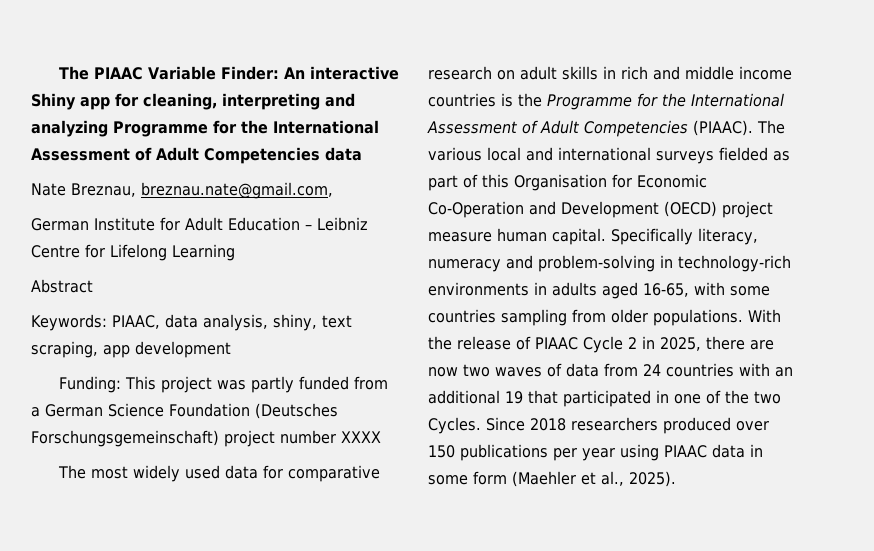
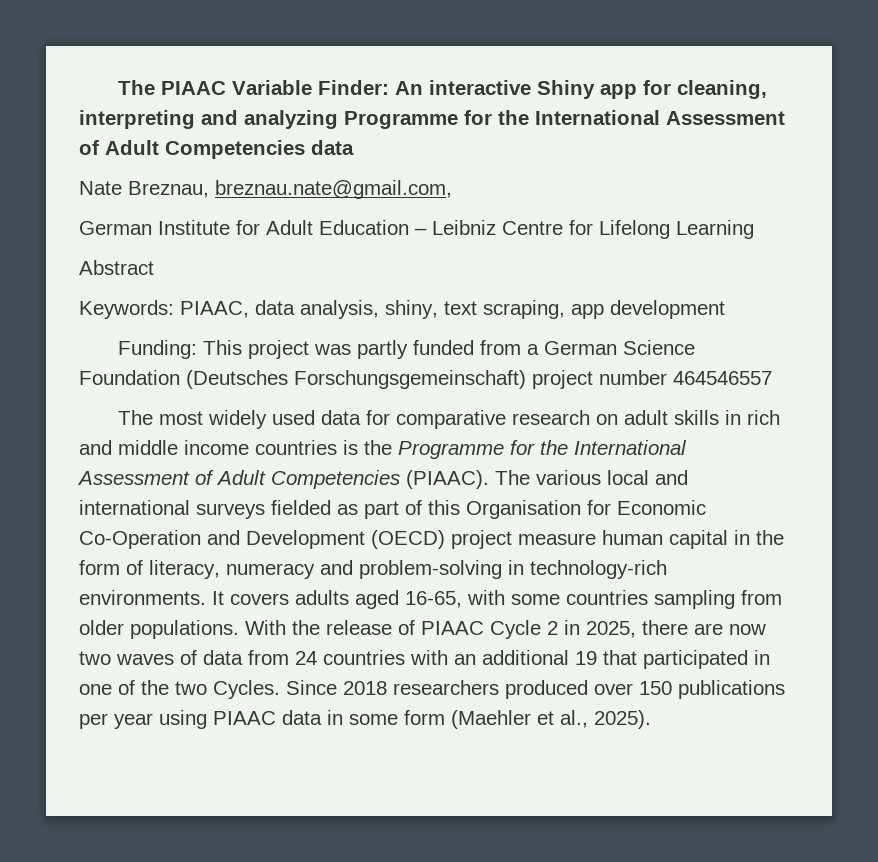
[341,431,381,443] XXXX -> [673,371,772,385] 464546557
[552,228,693,245] capital. Specifically -> [669,530,784,549] [79,560,143,575] capital in the form of
[428,282,547,296] environments in -> [79,590,289,605] environments. It covers

